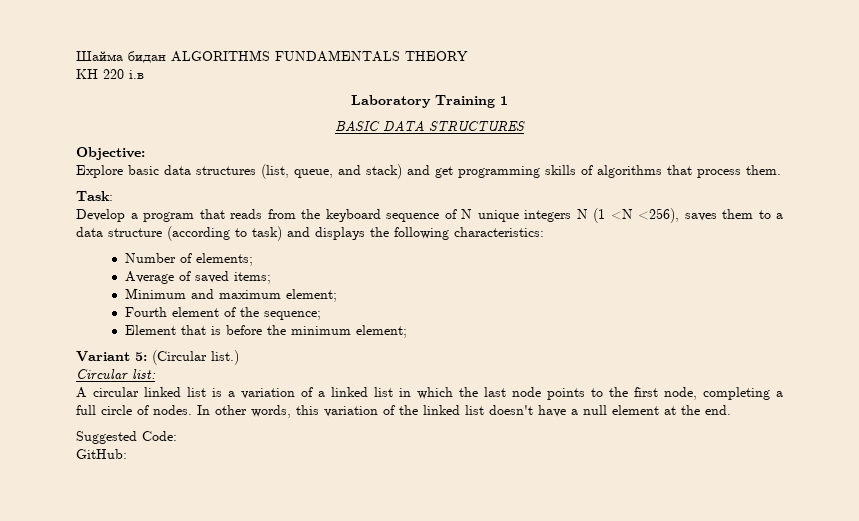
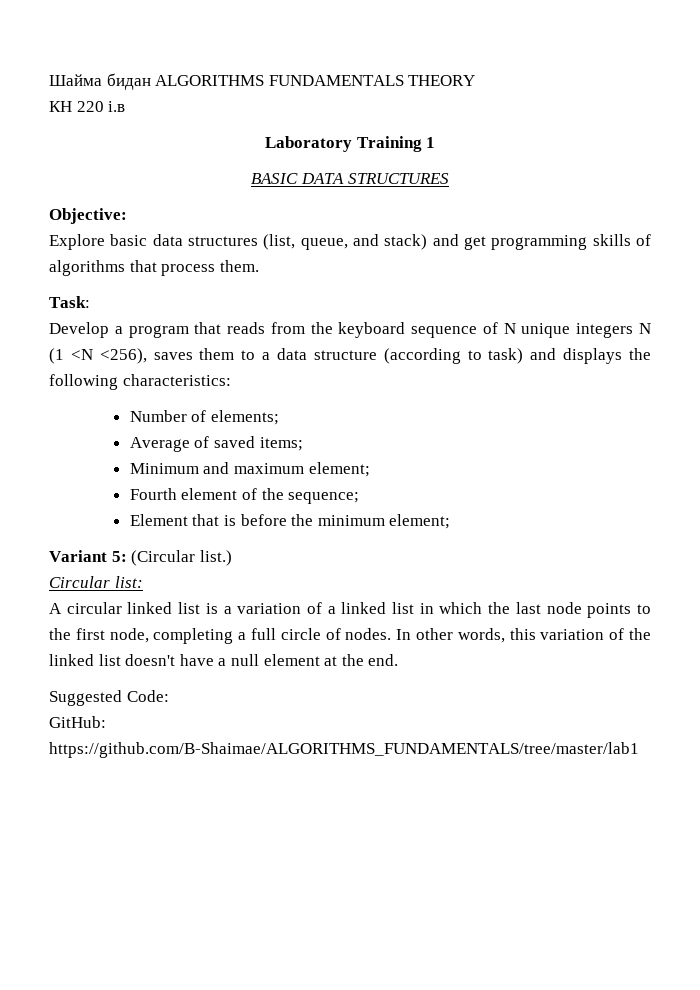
(127, 454) none -> [49,742,639,758] https://github.com/B-Shaimae/ALGORITHMS_FUNDAMENTALS/tree/master/lab1

